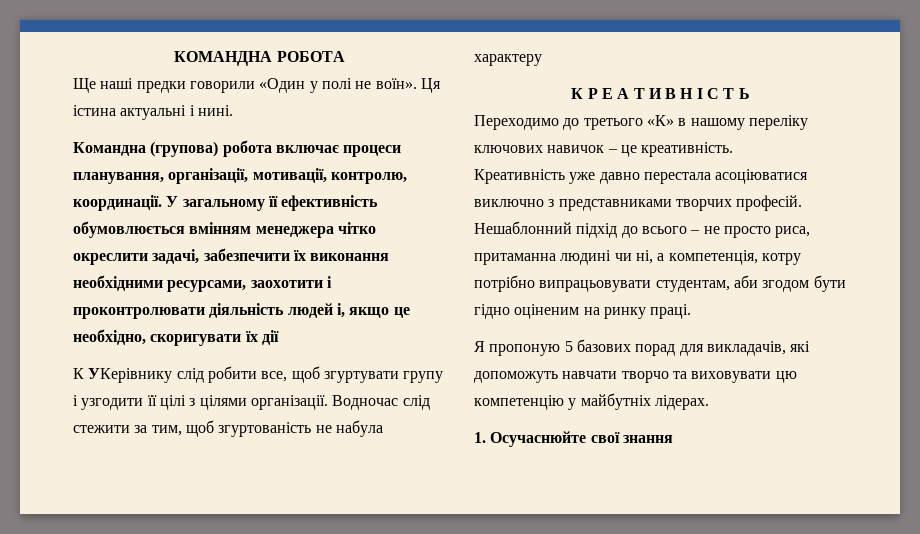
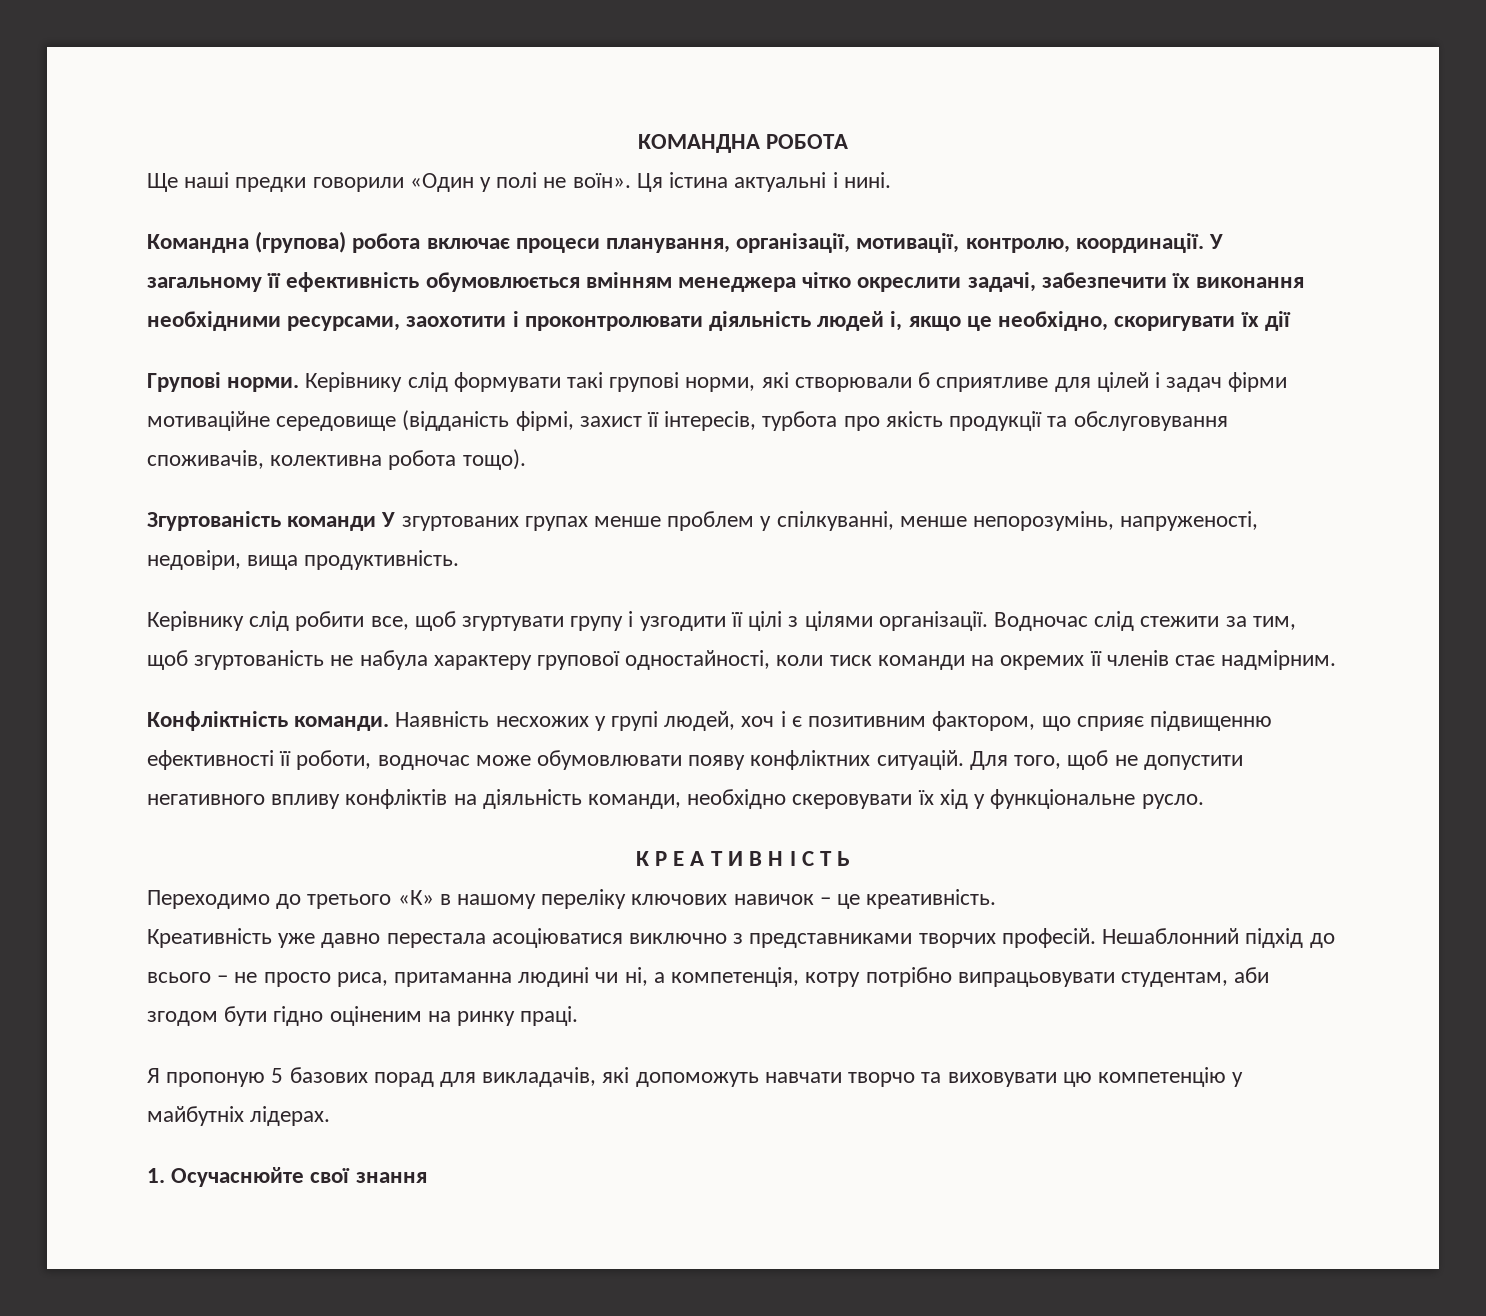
[73,368,173,383] К УКерівнику -> [147,372,1288,392] [147,410,1228,431] [147,449,526,470] [147,511,1259,531] [147,550,460,570] [147,611,244,631] Групові норми. Керівнику слід формувати такі групові норми, які створювали б сприятливе для цілей і задач фірми мотиваційне середовище (відданість фірмі, захист її інтересів, турбота про якість продукції та обслуговування споживачів, колективна робота тощо). // Згуртованість команди У згуртованих групах менше проблем у спілкуванні, менше непорозумінь, напруженості, недовіри, вища продуктивність. // Керівнику
(542, 60) none -> [537,650,1337,670] [147,711,1272,731] [147,750,1243,770] [147,789,1204,809] групової одностайності, коли тиск команди на окремих її членів стає надмірним. // Конфліктність команди. Наявність несхожих у групі людей, хоч і є позитивним фактором, що сприяє підвищенню ефективності її роботи, водночас може обумовлювати появу конфліктних ситуацій. Для того, щоб не допустити негативного впливу конфліктів на діяльність команди, необхідно скеровувати їх хід у функціональне русло.

